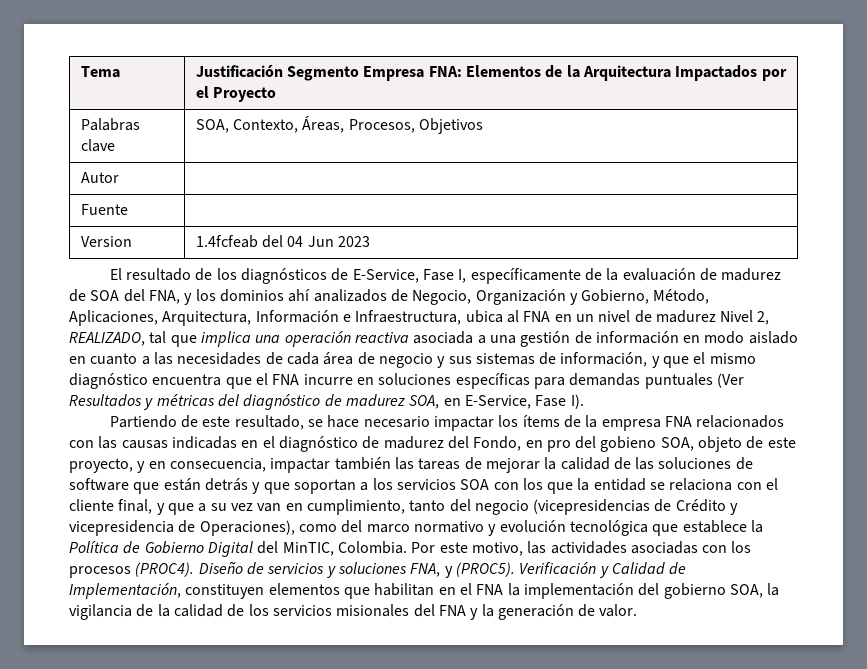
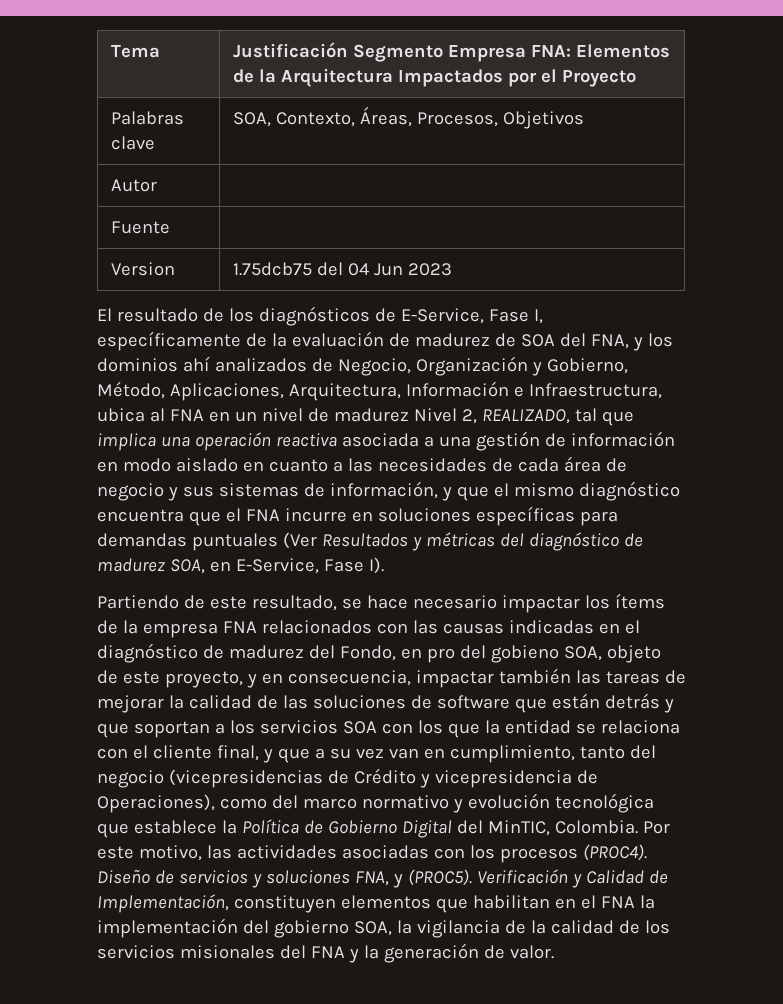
[195,235,258,248] 1.4fcfeab -> [233,262,313,276] 1.75dcb75

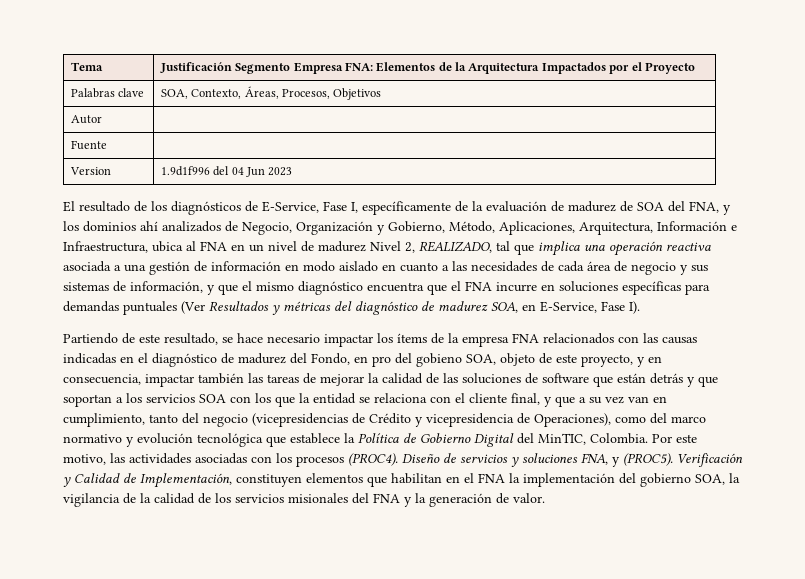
[233,262,313,276] 1.75dcb75 -> [160,166,210,176] 1.9d1f996

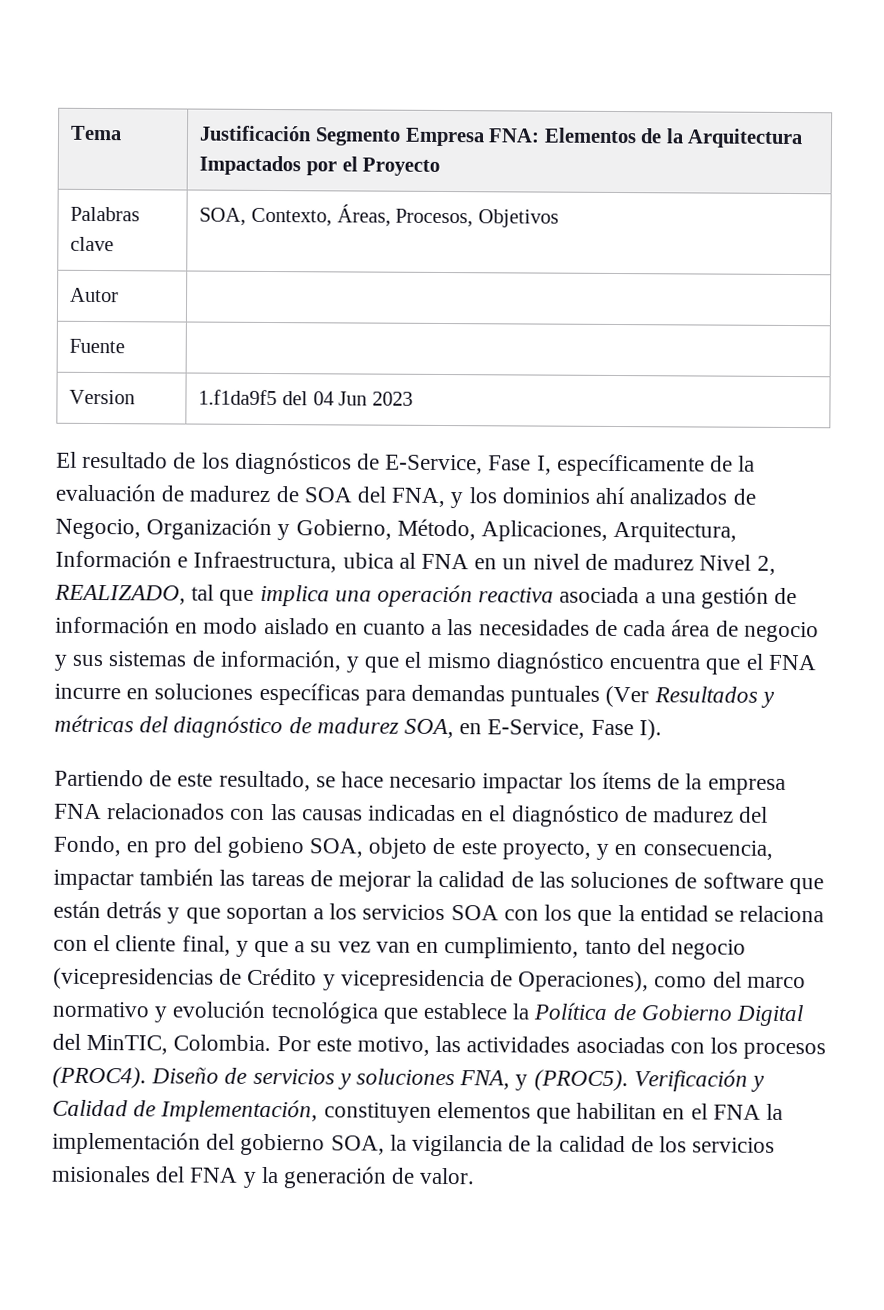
[160,166,210,176] 1.9d1f996 -> [198,389,278,406] 1.f1da9f5

